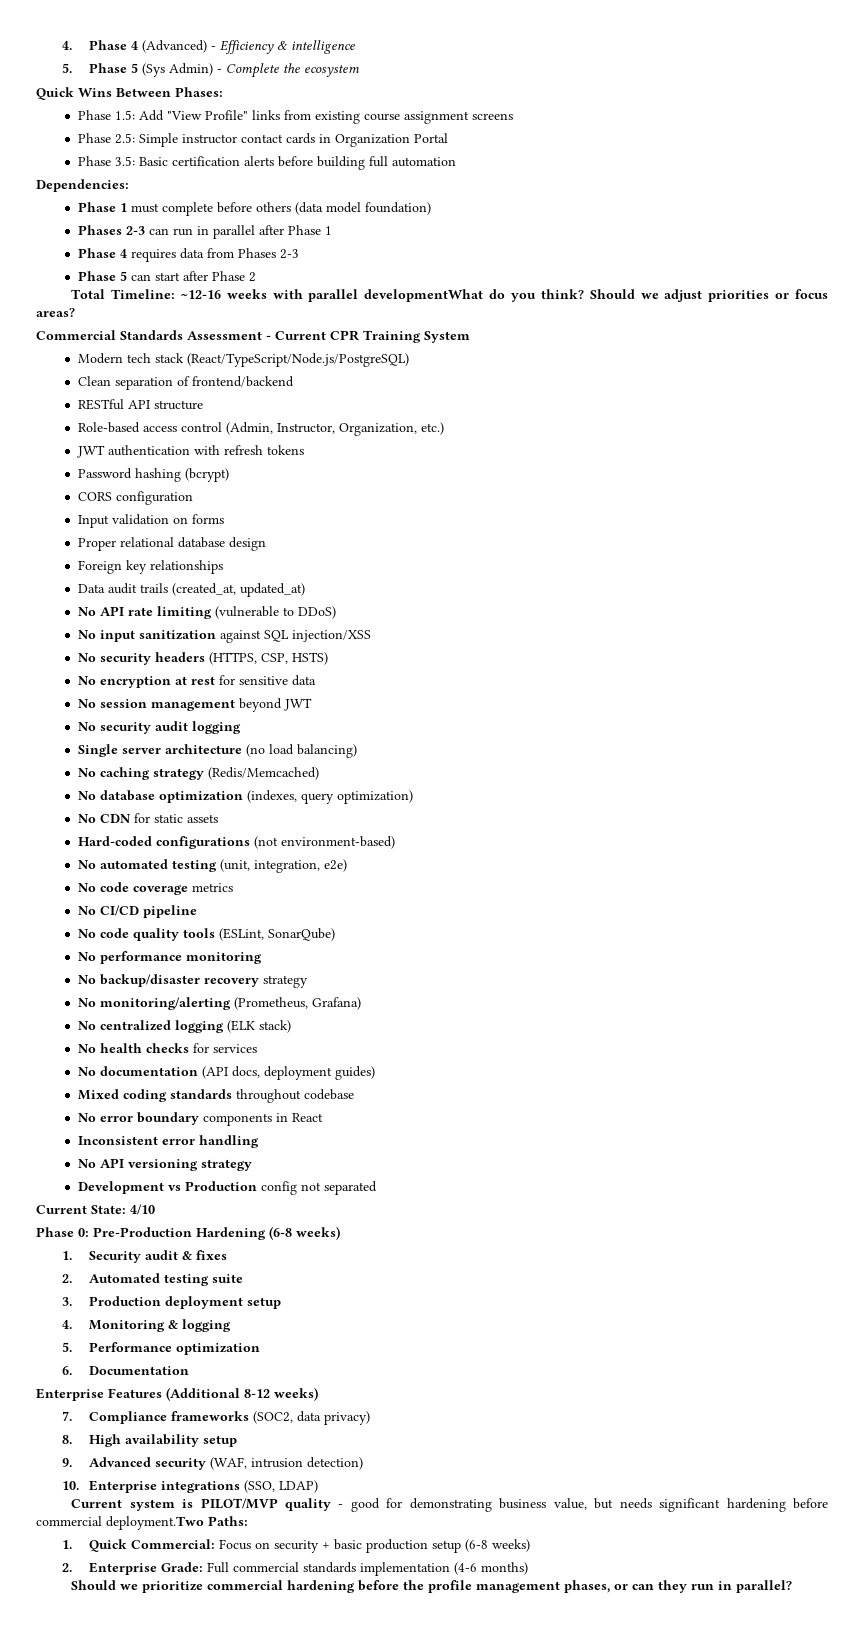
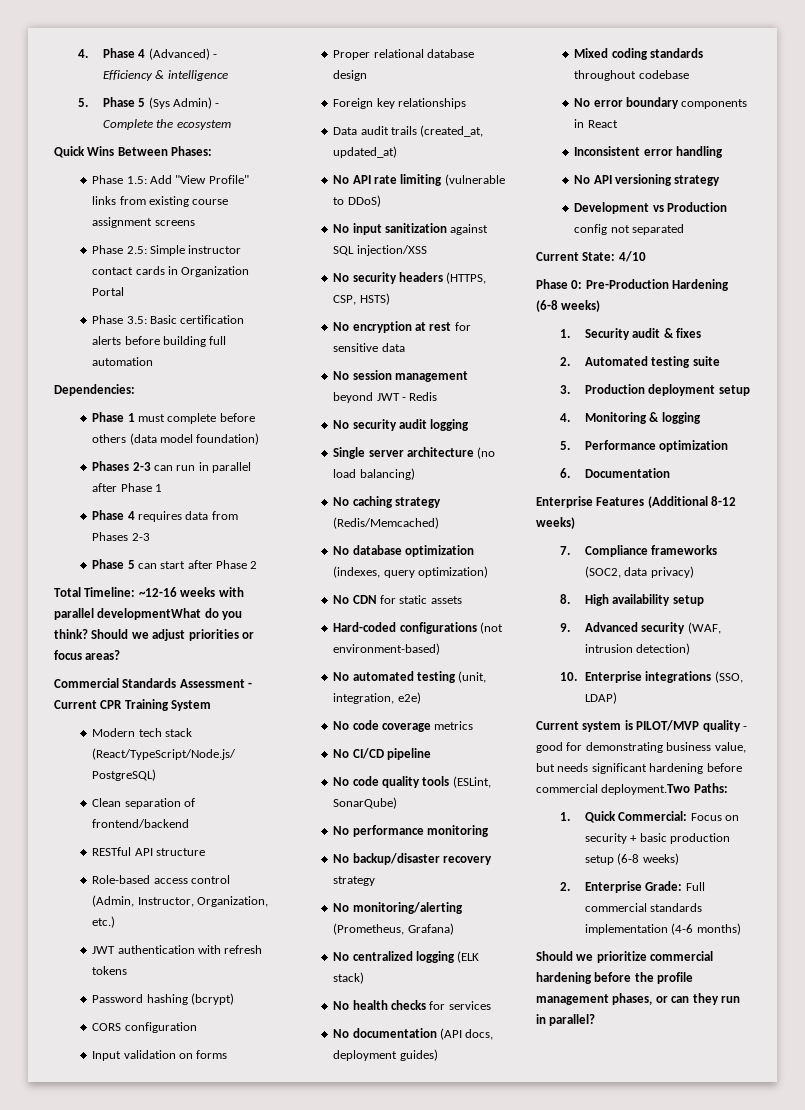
(312, 704) none -> [401,392,438,401] - Redis

